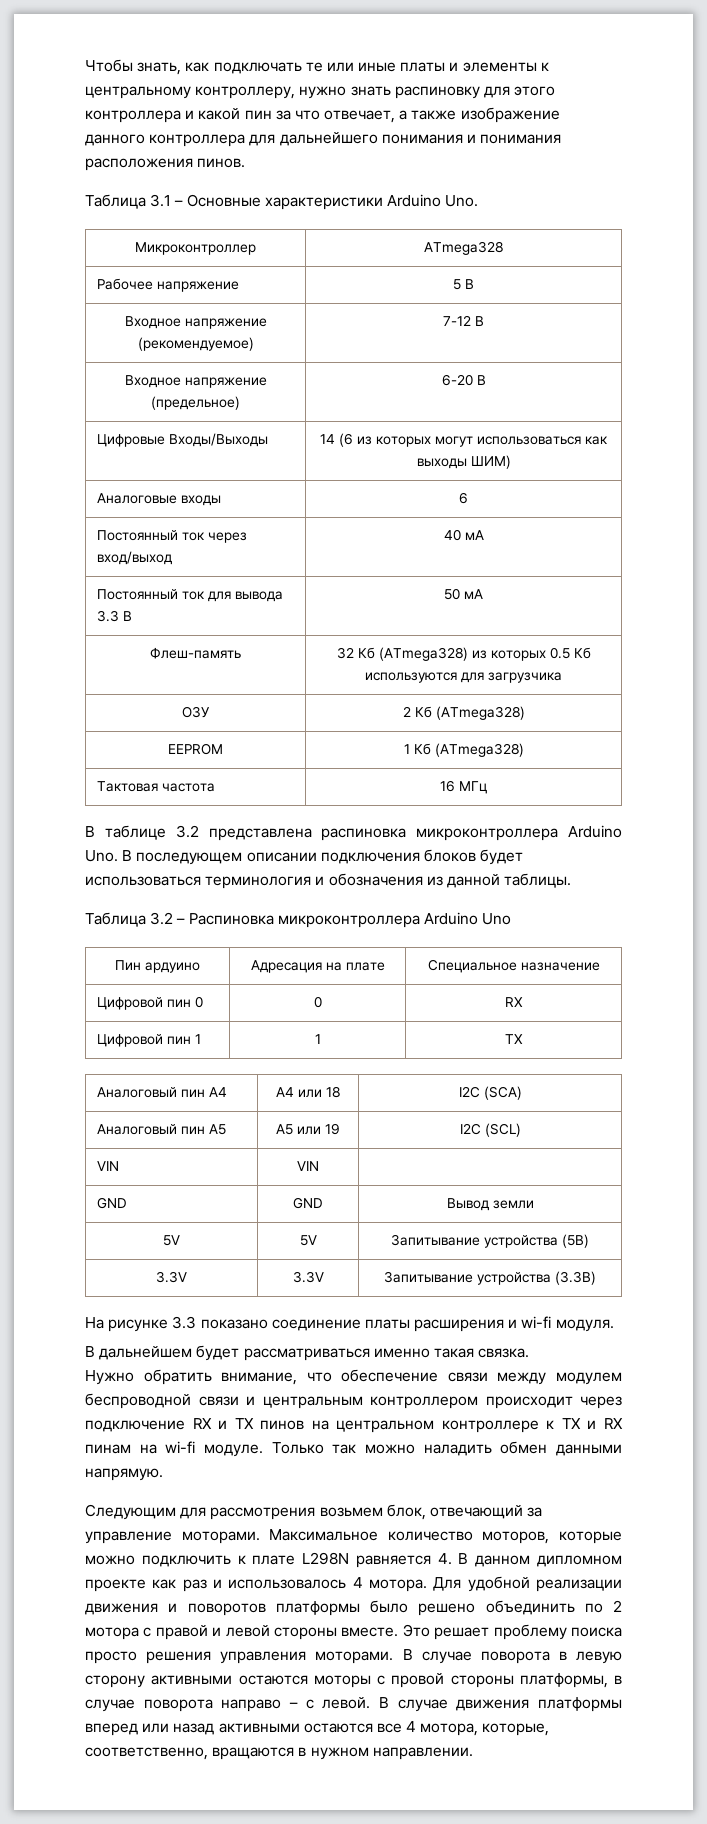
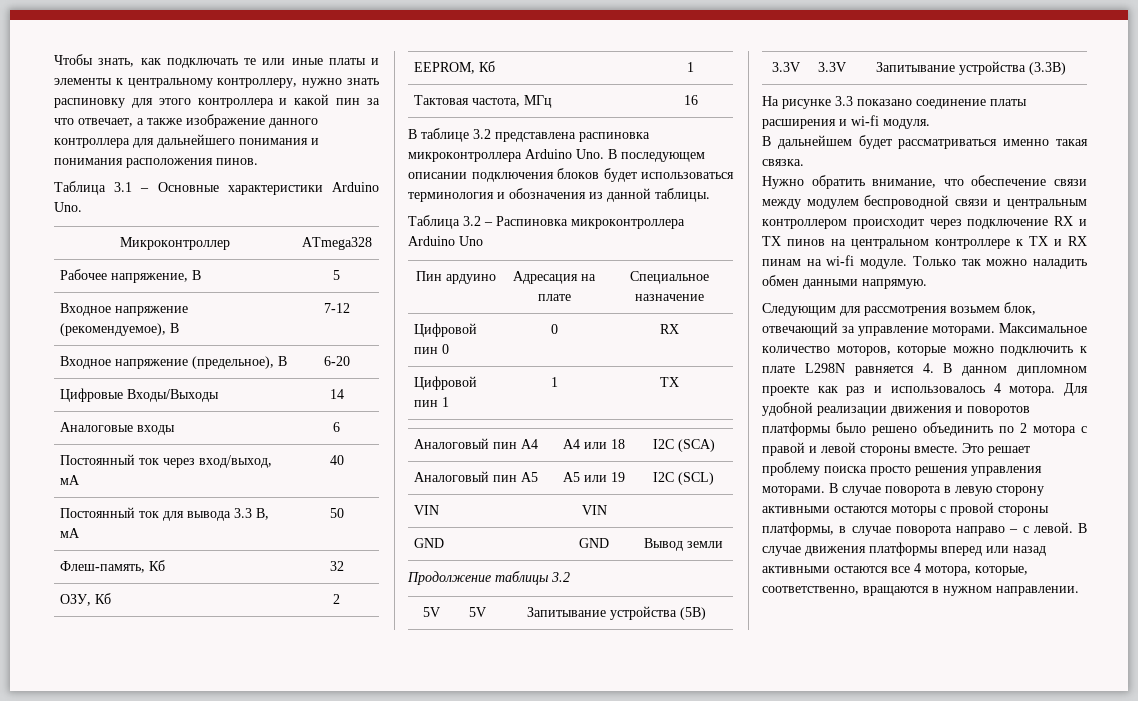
[157,281,240,292] напряжение -> [111,270,202,283] напряжение, В
[465,279,474,289] [124,316,267,329] [137,337,254,351] В // Входное напряжение (рекомендуемое) -> [60,303,189,316] [60,323,180,336] // Входное напряжение (рекомендуемое), В
[475,316,484,326] [124,375,267,388] [151,396,240,410] В // Входное напряжение (предельное) -> [60,356,288,369] // Входное напряжение (предельное), В
[476,375,486,385] В -> (350, 361) none
[339,433,608,447] [416,455,511,469] (6 из которых могут использоваться как выходы ШИМ) -> (344, 394) none
[97,551,173,565] вход/выход -> [199,455,273,468] [60,475,81,485] вход/выход, мА
[464,530,484,540] мА -> (344, 460) none
[123,611,133,621] В -> [256,508,270,520] [60,528,81,538] В, мА
[464,589,483,599] [150,647,241,659] мА // Флеш-память -> [60,560,166,573] // Флеш-память, Кб
[357,647,591,661] [365,672,562,683] [182,706,210,718] [402,706,525,720] [168,743,223,755] [403,743,524,757] Кб (ATmega328) из которых 0.5 Кб используются для загрузчика // ОЗУ | 2 Кб (ATmega328) // EEPROM | 1 Кб (ATmega328) -> [60,593,112,606] [333,594,340,604] [414,61,496,74] [687,62,694,72] // ОЗУ, Кб | 2 // EEPROM, Кб | 1
[162,783,216,792] частота -> [472,95,553,108] частота, МГц
[459,781,487,794] МГц -> (698, 100) none
(534, 1204) none -> [407,571,570,585] // Продолжение таблицы 3.2

